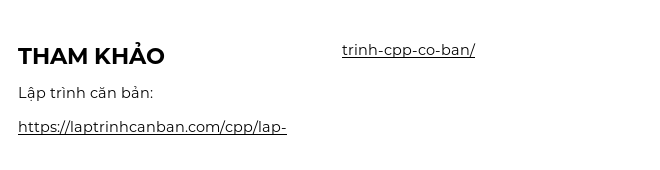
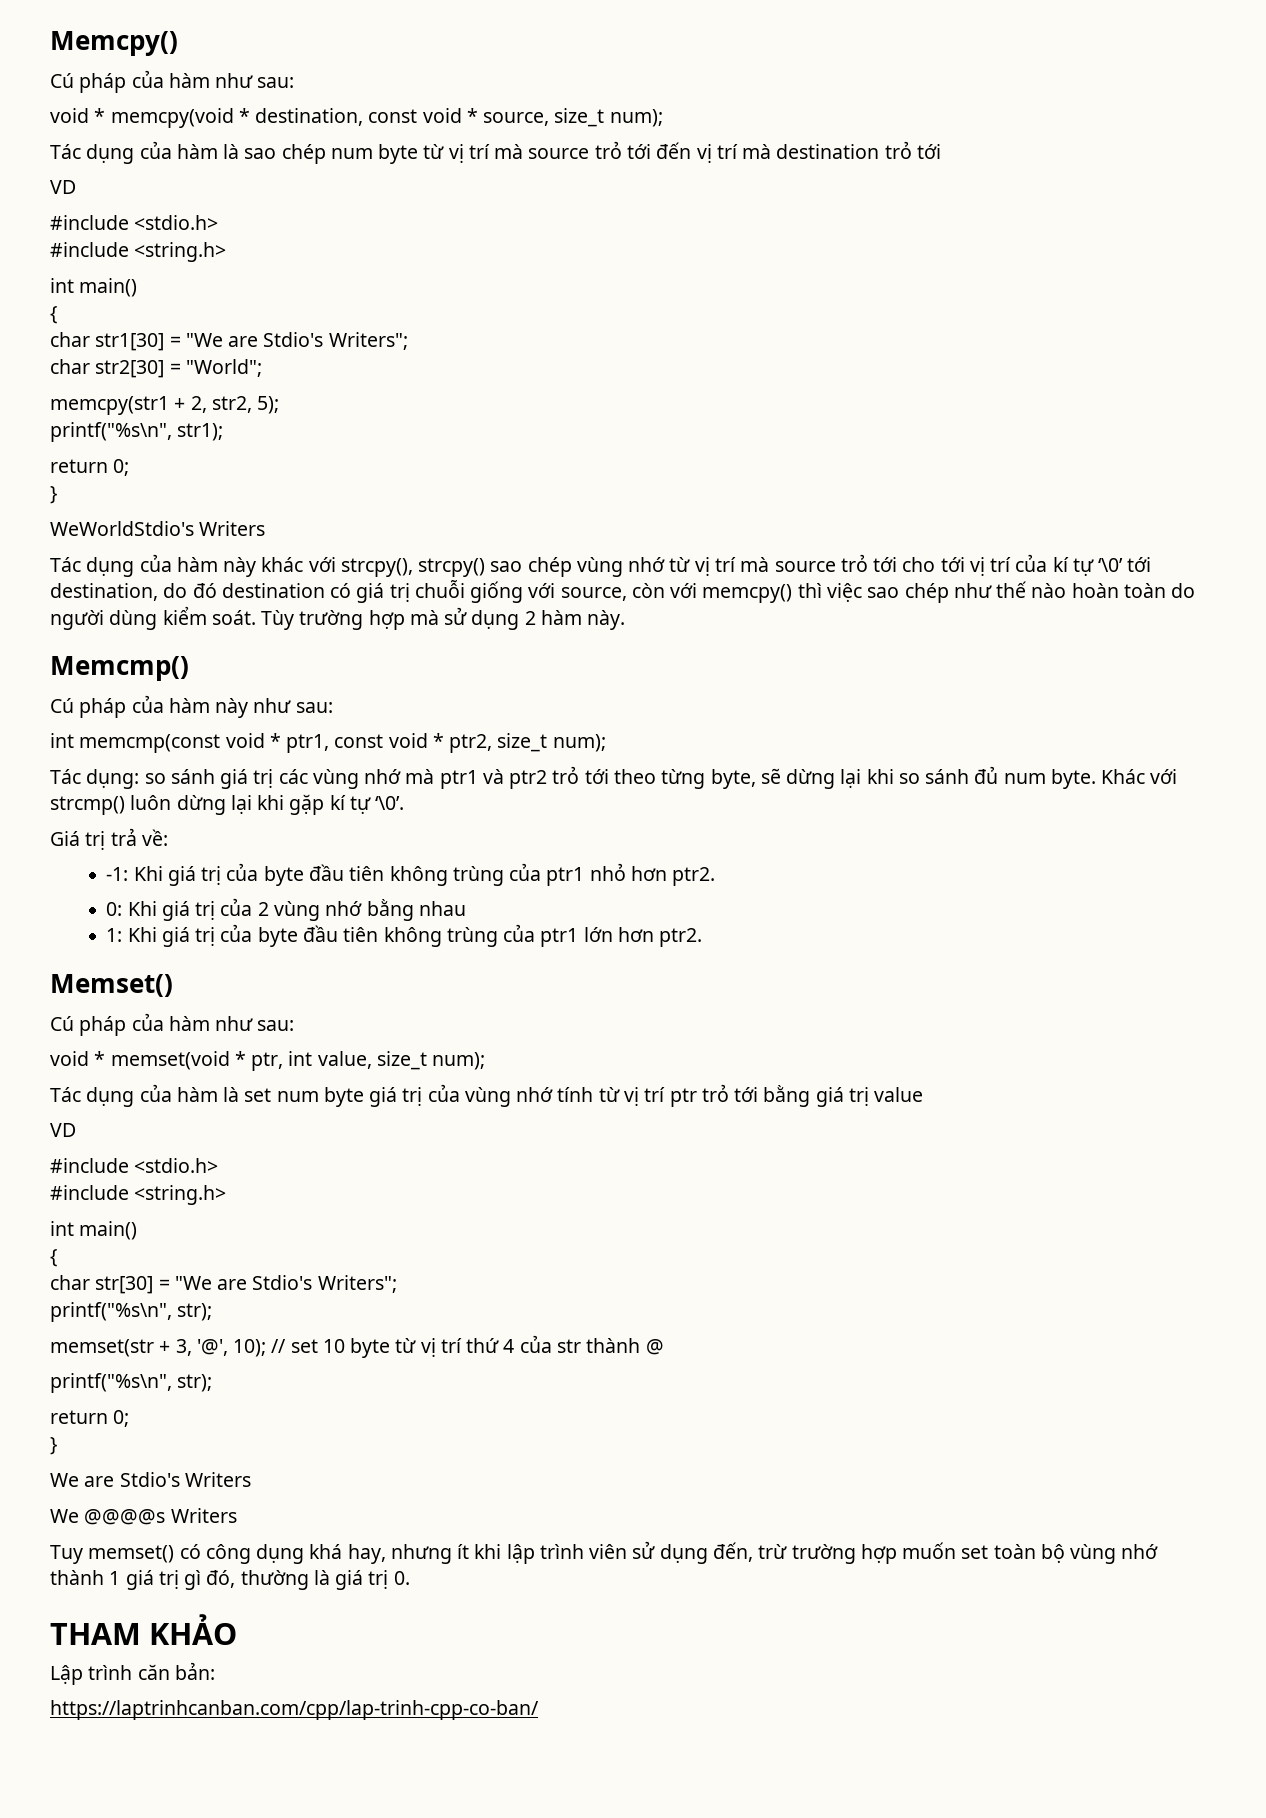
(18, 56) none -> [50,31,178,56] [50,70,295,93] [50,108,663,128] [50,141,941,164] [50,180,76,194] [50,215,219,230] [50,242,227,262] [50,278,138,297] [50,306,57,324] [50,332,408,351] [50,359,262,378] [50,396,280,415] [50,422,224,442] [50,459,130,476] [50,486,57,504] [50,521,266,536] [50,554,1152,577] [50,580,1196,603] [50,606,626,630] [50,656,189,681] [50,695,333,718] [50,733,606,753] [50,766,1178,789] [50,794,405,815] [50,828,168,850] [106,863,716,886] [106,898,466,921] [106,924,703,947] [50,974,173,997] [50,1013,295,1036] [50,1051,486,1071] [50,1084,924,1107] [50,1123,76,1137] [50,1158,219,1173] [50,1185,227,1205] [50,1221,138,1240] [50,1249,57,1267] [50,1275,397,1294] [50,1302,213,1322] [50,1335,664,1358] [50,1373,213,1393] [50,1410,130,1427] [50,1437,57,1455] [50,1472,251,1487] [50,1508,237,1525] [50,1541,1159,1564] [50,1570,410,1590] Memcpy() // Cú pháp của hàm như sau: // void * memcpy(void * destination, const void * source, size_t num); // Tác dụng của hàm là sao chép num byte từ vị trí mà source trỏ tới đến vị trí mà destination trỏ tới // VD // #include <stdio.h> // #include <string.h> // int main() // { // char str1[30] = "We are Stdio's Writers"; // char str2[30] = "World"; // memcpy(str1 + 2, str2, 5); // printf("%s\n", str1); // return 0; // } // WeWorldStdio's Writers // Tác dụng của hàm này khác với strcpy(), strcpy() sao chép vùng nhớ từ vị trí mà source trỏ tới cho tới vị trí của kí tự ‘\0’ tới destination, do đó destination có giá trị chuỗi giống với source, còn với memcpy() thì việc sao chép như thế nào hoàn toàn do người dùng kiểm soát. Tùy trường hợp mà sử dụng 2 hàm này. // Memcmp() // Cú pháp của hàm này như sau: // int memcmp(const void * ptr1, const void * ptr2, size_t num); // Tác dụng: so sánh giá trị các vùng nhớ mà ptr1 và ptr2 trỏ tới theo từng byte, sẽ dừng lại khi so sánh đủ num byte. Khác với strcmp() luôn dừng lại khi gặp kí tự ‘\0’. // Giá trị trả về: // -1: Khi giá trị của byte đầu tiên không trùng của ptr1 nhỏ hơn ptr2. // 0: Khi giá trị của 2 vùng nhớ bằng nhau // 1: Khi giá trị của byte đầu tiên không trùng của ptr1 lớn hơn ptr2. // Memset() // Cú pháp của hàm như sau: // void * memset(void * ptr, int value, size_t num); // Tác dụng của hàm là set num byte giá trị của vùng nhớ tính từ vị trí ptr trỏ tới bằng giá trị value // VD // #include <stdio.h> // #include <string.h> // int main() // { // char str[30] = "We are Stdio's Writers"; // printf("%s\n", str); // memset(str + 3, '@', 10); // set 10 byte từ vị trí thứ 4 của str thành @ // printf("%s\n", str); // return 0; // } // We are Stdio's Writers // We @@@@s Writers // Tuy memset() có công dụng khá hay, nhưng ít khi lập trình viên sử dụng đến, trừ trường hợp muốn set toàn bộ vùng nhớ thành 1 giá trị gì đó, thường là giá trị 0. //

